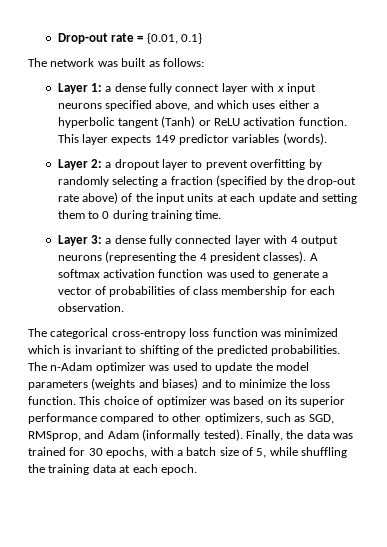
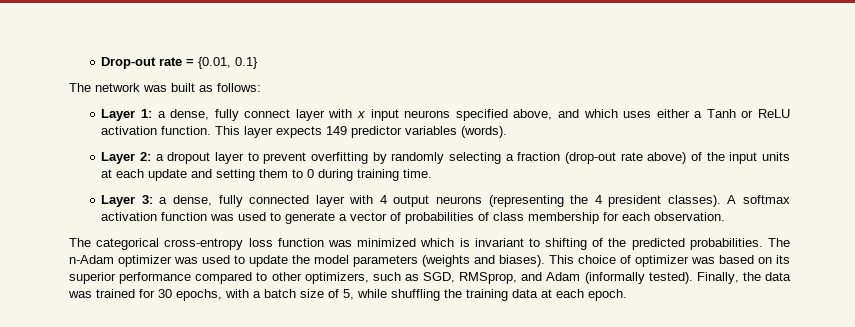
[114,83,146,92] dense -> [170,109,210,120] dense,
[57,116,196,128] hyperbolic tangent (Tanh) -> [706,109,736,118] Tanh
[216,175,357,187] (specified by the drop-out -> [565,152,617,164] (drop-out
[114,235,146,244] dense -> [173,195,213,206] dense,
[162,378,330,390] [28,396,76,405] biases) and to minimize the loss function. -> [499,255,545,267] biases).

